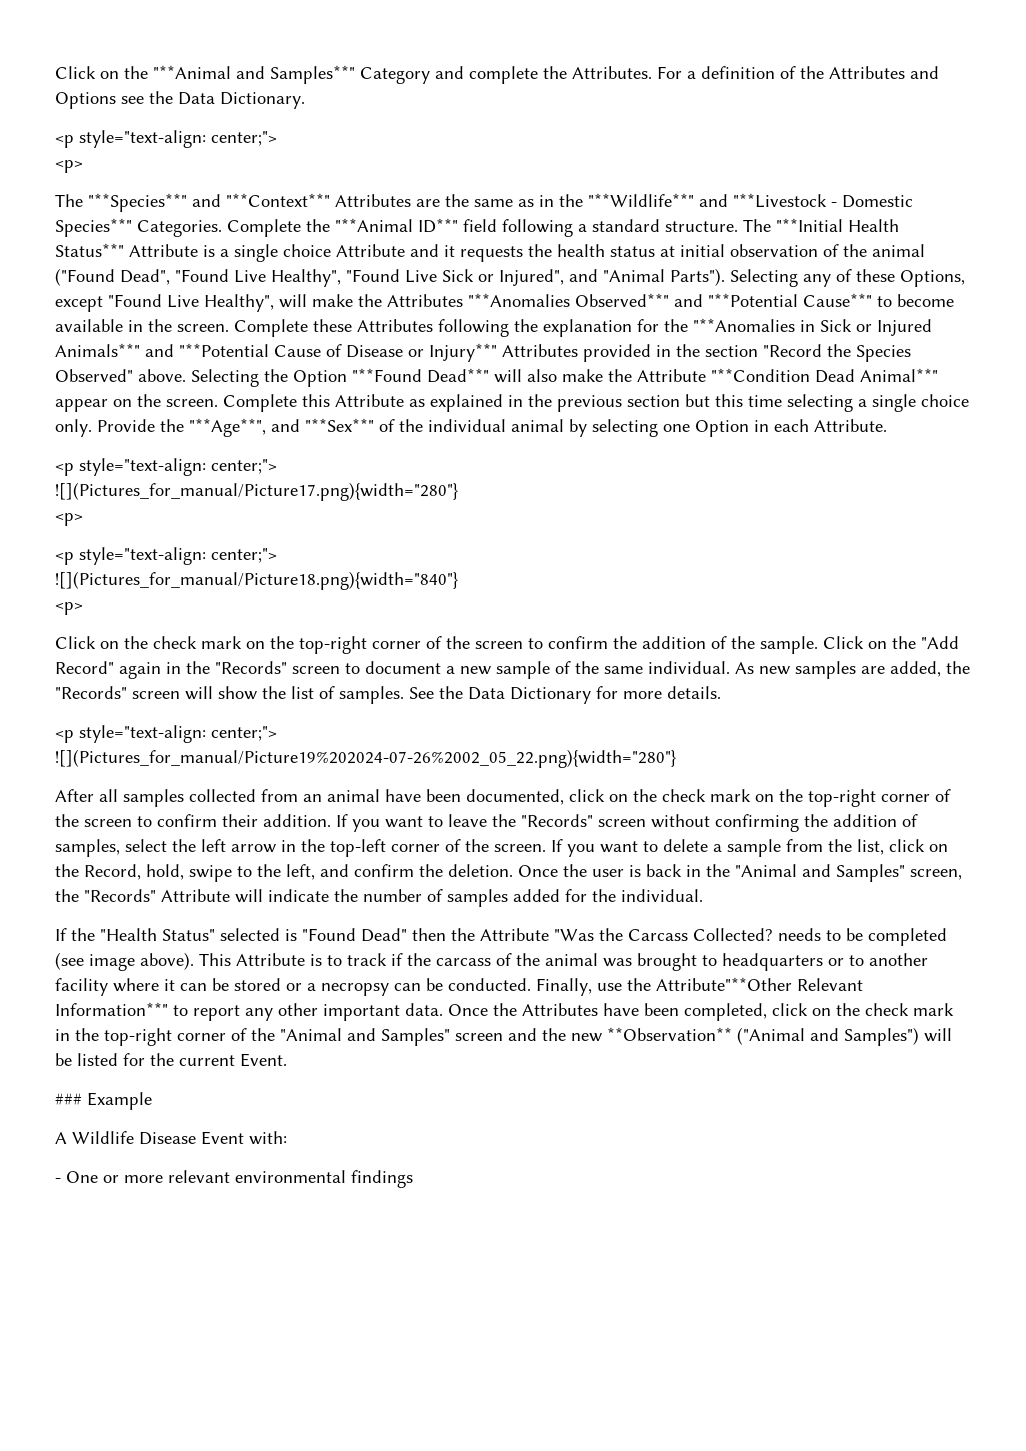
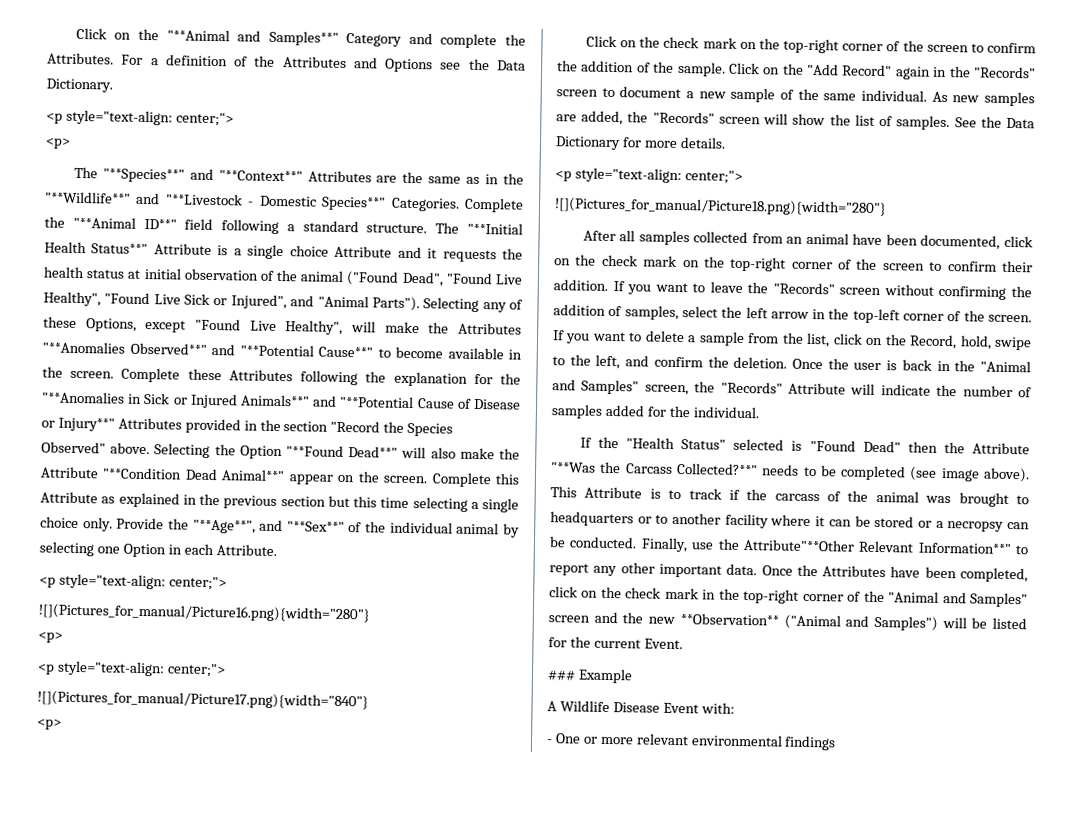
[55,482,458,501] ![](Pictures_for_manual/Picture17.png){width="280"} -> [38,603,370,623] ![](Pictures_for_manual/Picture16.png){width="280"}
[55,571,458,590] ![](Pictures_for_manual/Picture18.png){width="840"} -> [37,690,369,710] ![](Pictures_for_manual/Picture17.png){width="840"}
[55,749,676,768] ![](Pictures_for_manual/Picture19%202024-07-26%2002_05_22.png){width="280"} -> [554,197,887,217] ![](Pictures_for_manual/Picture18.png){width="280"}
[554,929,594,941] "Was -> [551,462,596,473] "**Was
[693,928,773,941] Collected? -> [676,462,758,476] Collected?**"

